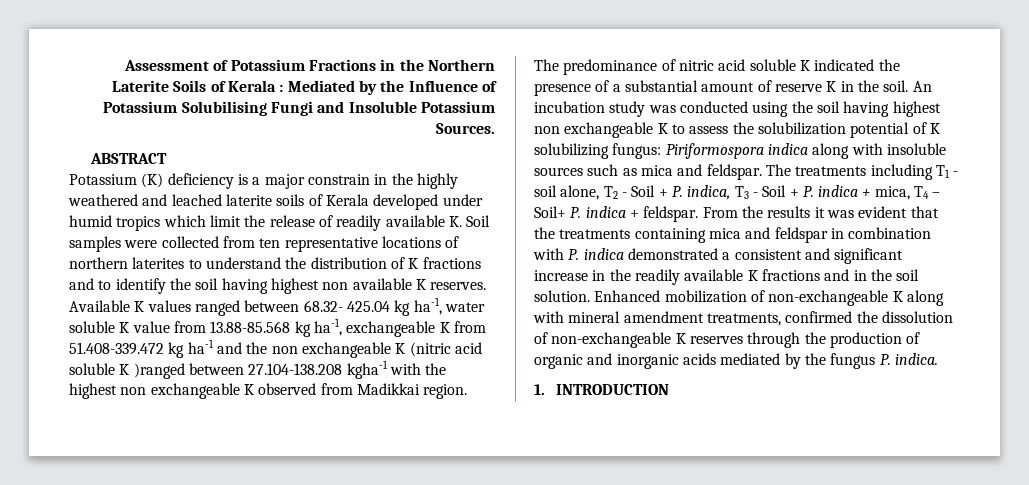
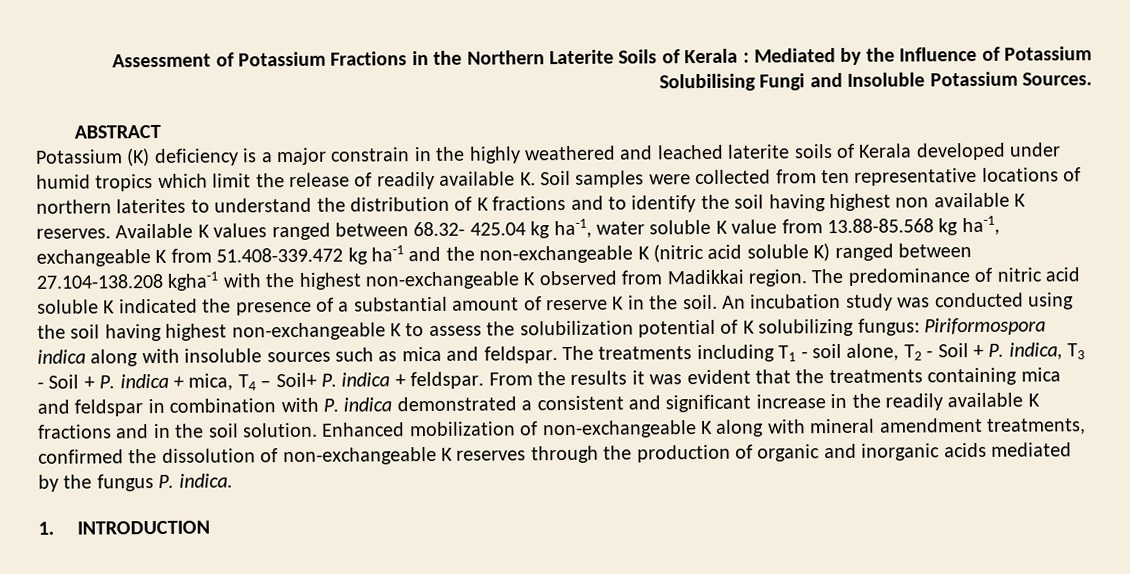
[271,342,391,358] non exchangeable -> [479,245,634,264] non-exchangeable
[119,363,185,379] K )ranged -> [813,243,894,262] K) ranged
[120,383,240,399] non exchangeable -> [365,271,520,290] non-exchangeable
[534,122,654,138] non exchangeable -> [231,322,386,341] non-exchangeable

